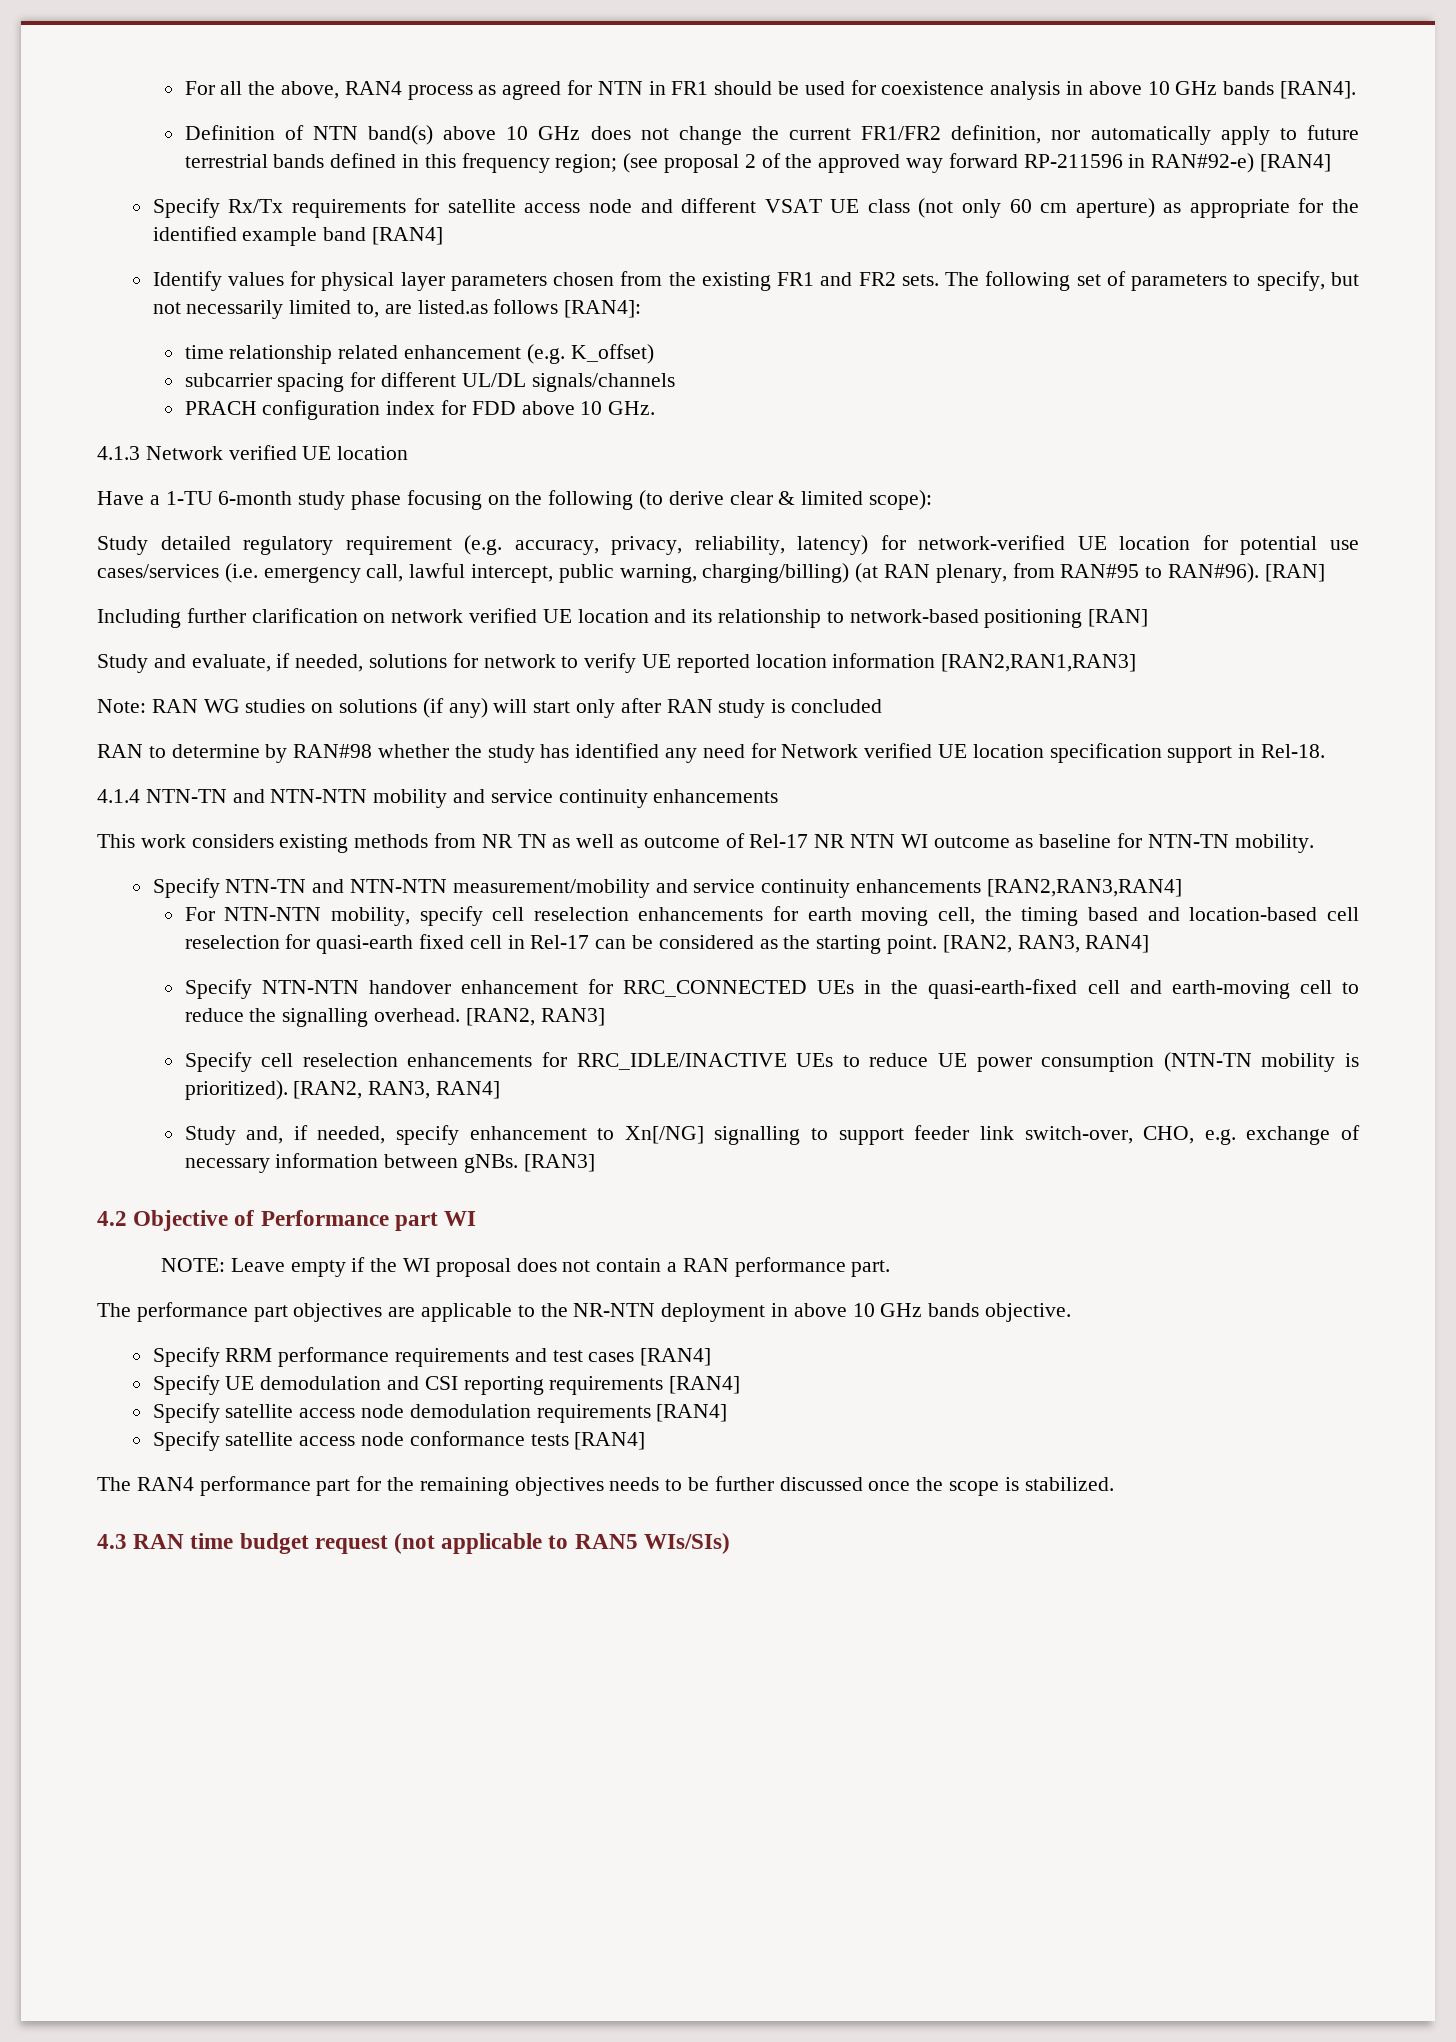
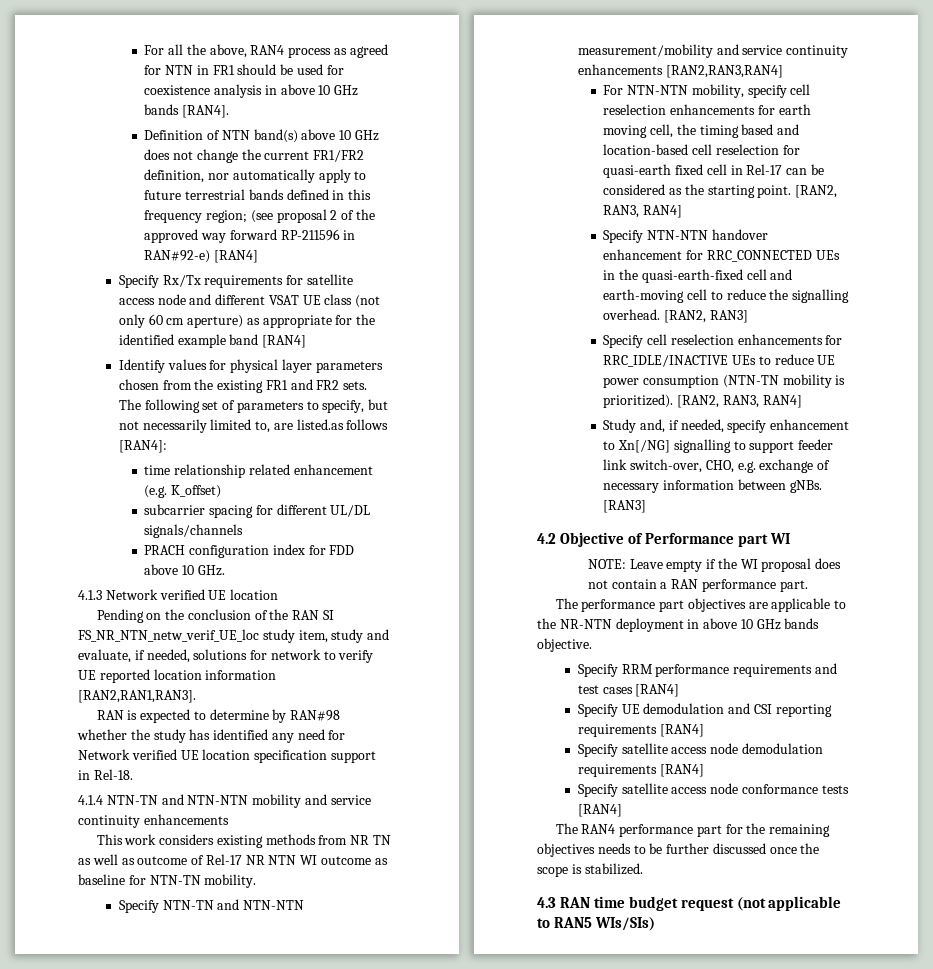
[97,490,933,510] [97,535,1359,555] [97,563,1325,583] [97,608,1149,628] [97,654,148,673] Have a 1-TU 6-month study phase focusing on the following (to derive clear & limited scope): // Study detailed regulatory requirement (e.g. accuracy, privacy, reliability, latency) for network-verified UE location for potential use cases/services (i.e. emergency call, lawful intercept, public warning, charging/billing) (at RAN plenary, from RAN#95 to RAN#96). [RAN] // Including further clarification on network verified UE location and its relationship to network-based positioning [RAN] // Study -> [96,609,334,623] [78,629,364,643] Pending on the conclusion of the RAN SI FS_NR_NTN_netw_verif_UE_loc study item, study
[941,654,1137,672] [97,698,883,718] [97,744,143,758] [RAN2,RAN1,RAN3] // Note: RAN WG studies on solutions (if any) will start only after RAN study is concluded // RAN -> [78,690,196,703] [96,709,191,723] [RAN2,RAN1,RAN3]. // RAN is expected

